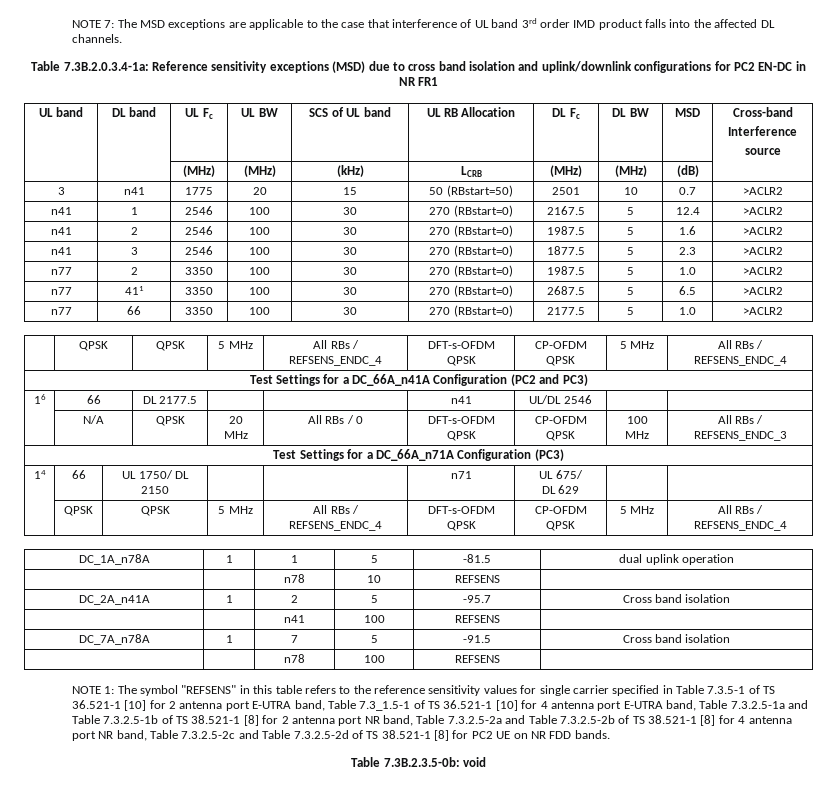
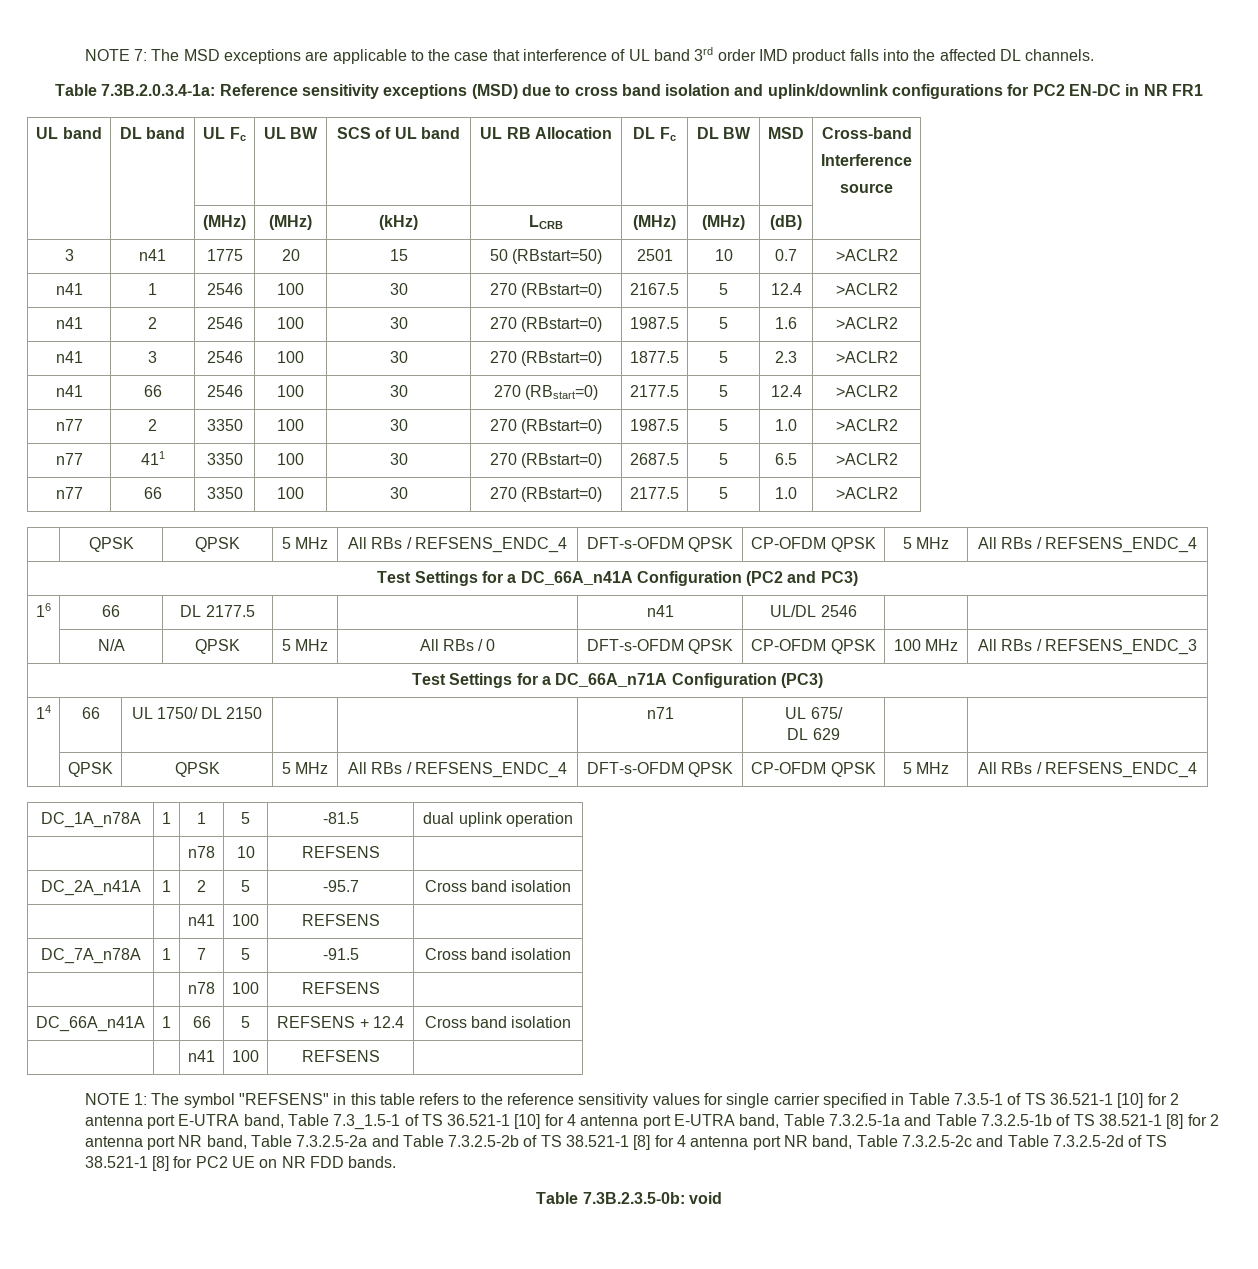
(783, 251) none -> [55,385,83,397] [143,385,162,397] [206,385,243,397] [277,385,304,397] [389,385,408,397] [493,385,599,400] [630,385,679,397] [719,385,728,397] [770,385,802,397] [835,385,898,397] // n41 | 66 | 2546 | 100 | 30 | 270 (RBstart=0) | 2177.5 | 5 | 12.4 | >ACLR2
[228,416,243,424] 20 -> [281,639,291,651] 5
(500, 659) none -> [36,1016,145,1032] [162,1016,171,1028] [192,1016,211,1028] [241,1016,250,1028] [277,1016,404,1028] [424,1016,572,1028] [188,1050,215,1062] [232,1050,259,1062] [301,1050,380,1062] // DC_66A_n41A | 1 | 66 | 5 | REFSENS + 12.4 | Cross band isolation // | | n41 | 100 | REFSENS |

